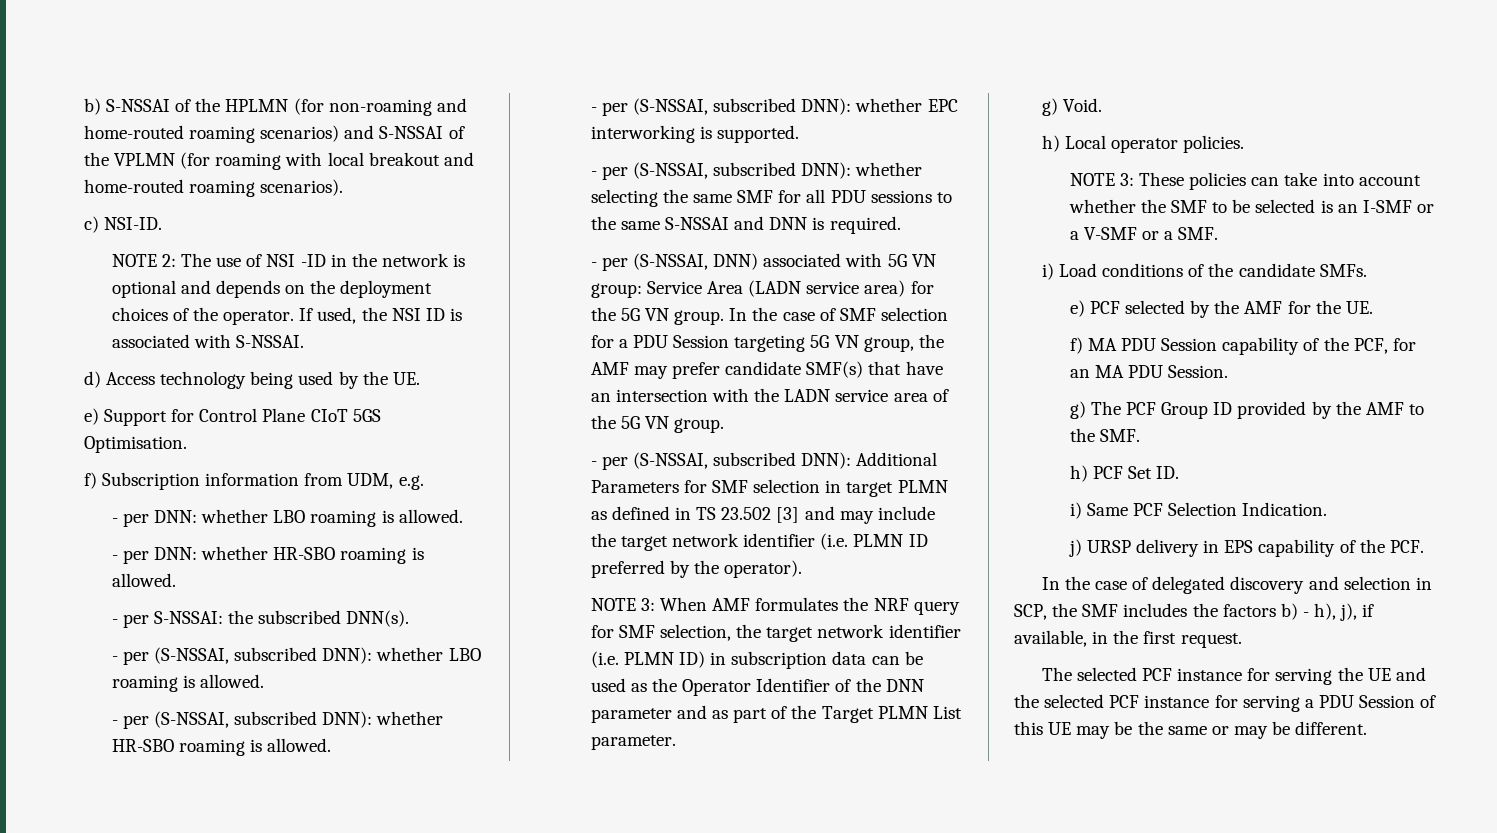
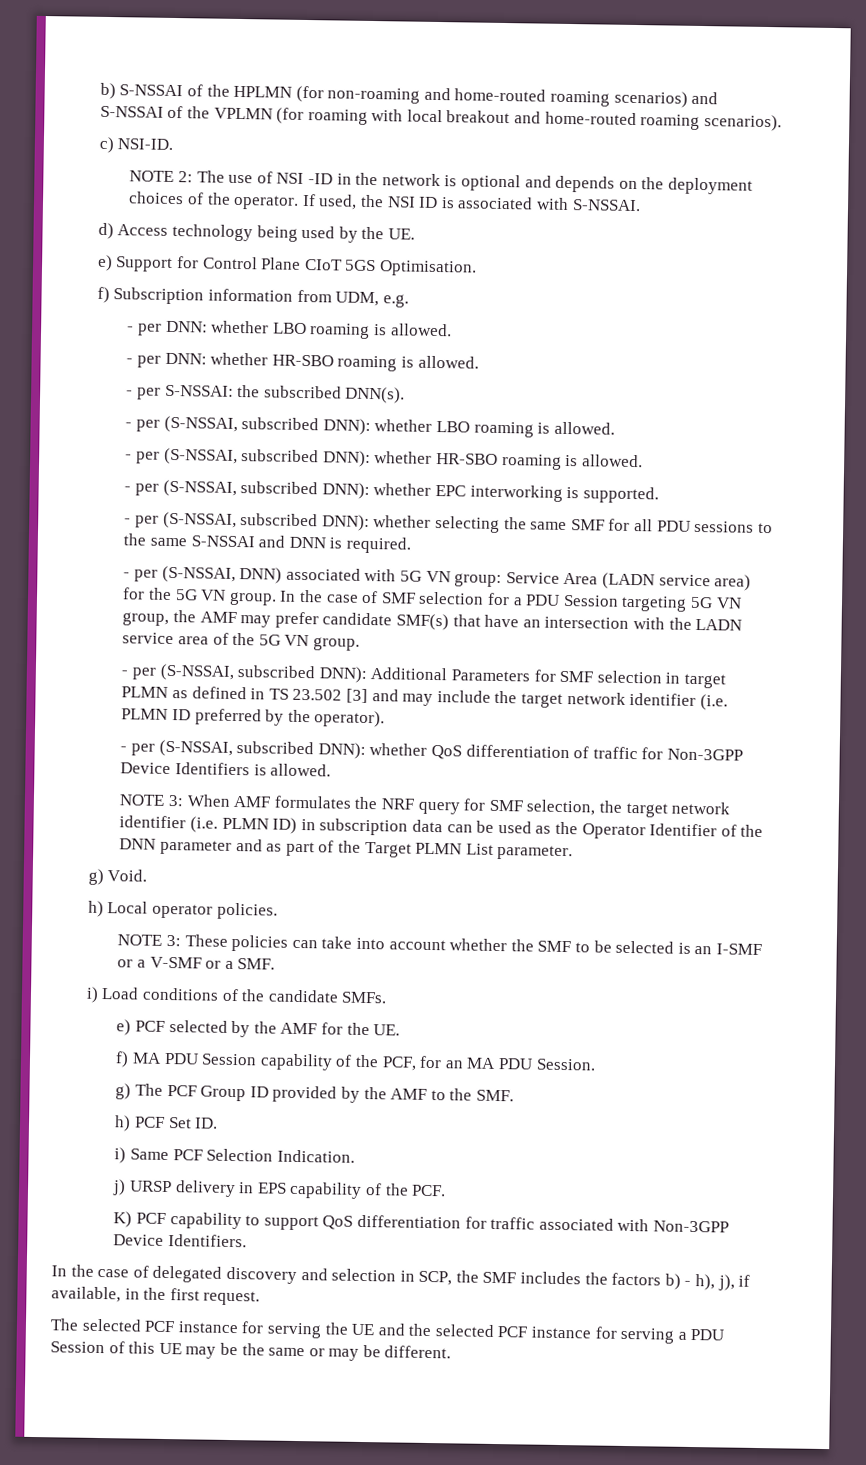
(803, 569) none -> [120,739,743,761] [120,762,332,777] // - per (S-NSSAI, subscribed DNN): whether QoS differentiation of traffic for Non-3GPP Device Identifiers is allowed.
(1424, 546) none -> [113,1211,729,1233] [113,1234,248,1248] // K) PCF capability to support QoS differentiation for traffic associated with Non-3GPP Device Identifiers.

